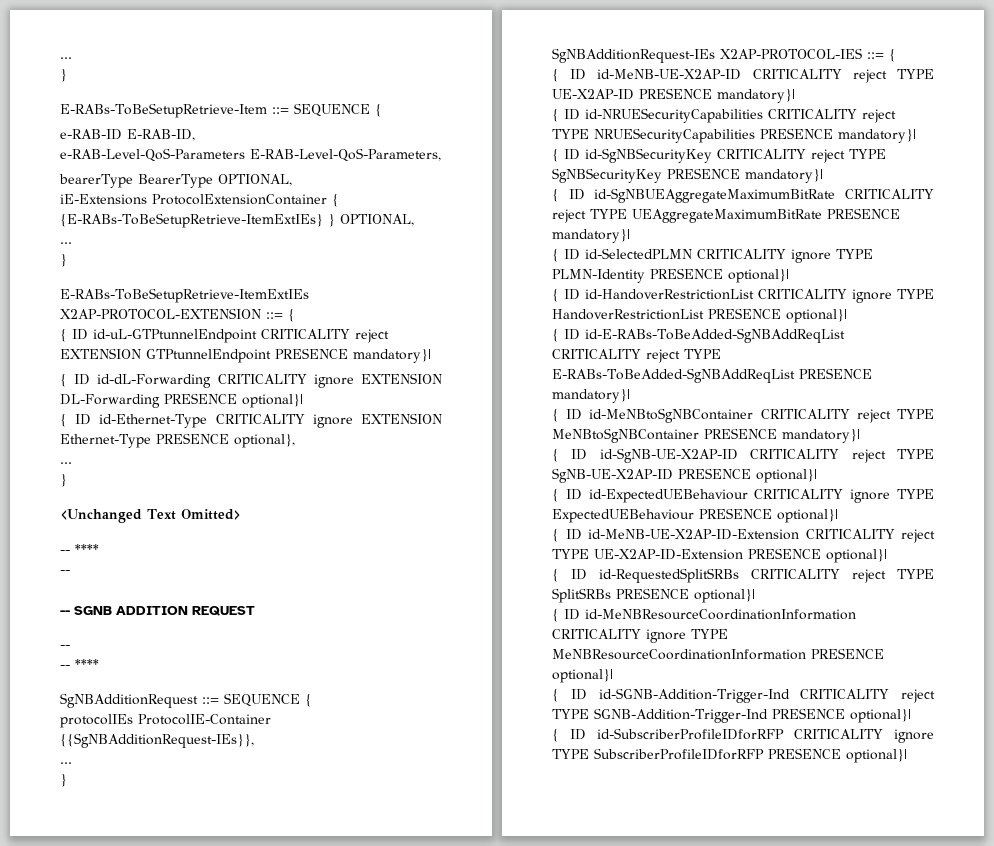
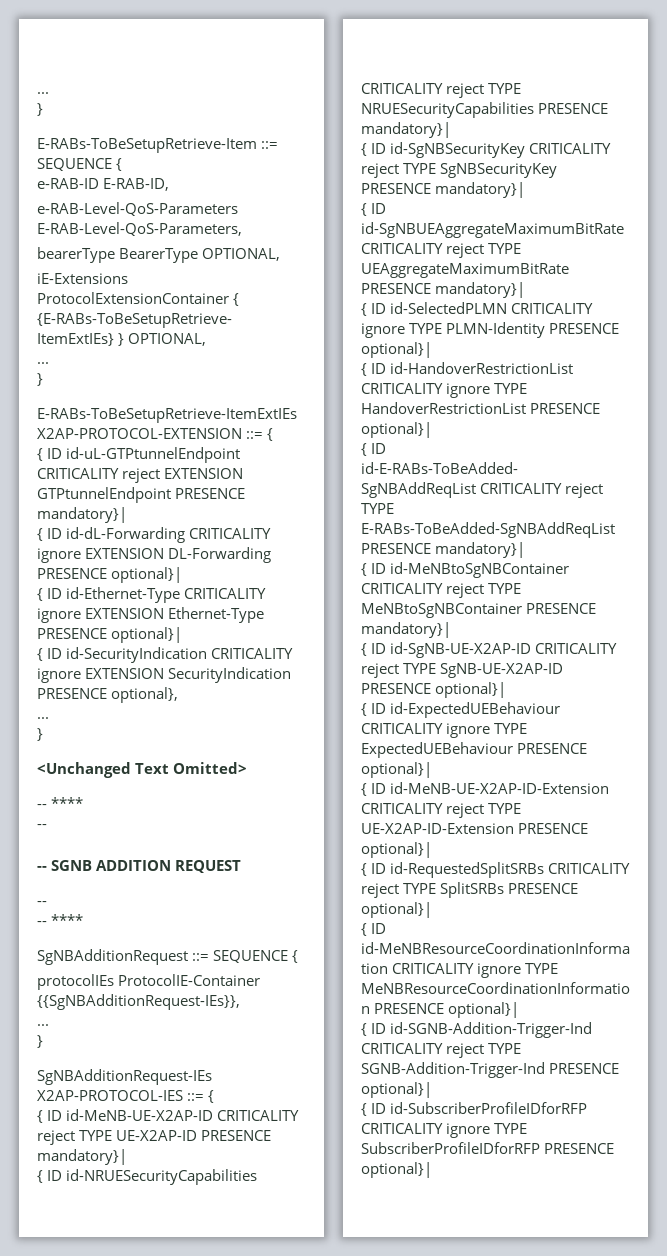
(229, 438) none -> [111,627,183,643] [37,647,294,663] [37,667,292,683] [37,688,107,699] optional}| // { ID id-SecurityIndication CRITICALITY ignore EXTENSION SecurityIndication PRESENCE

